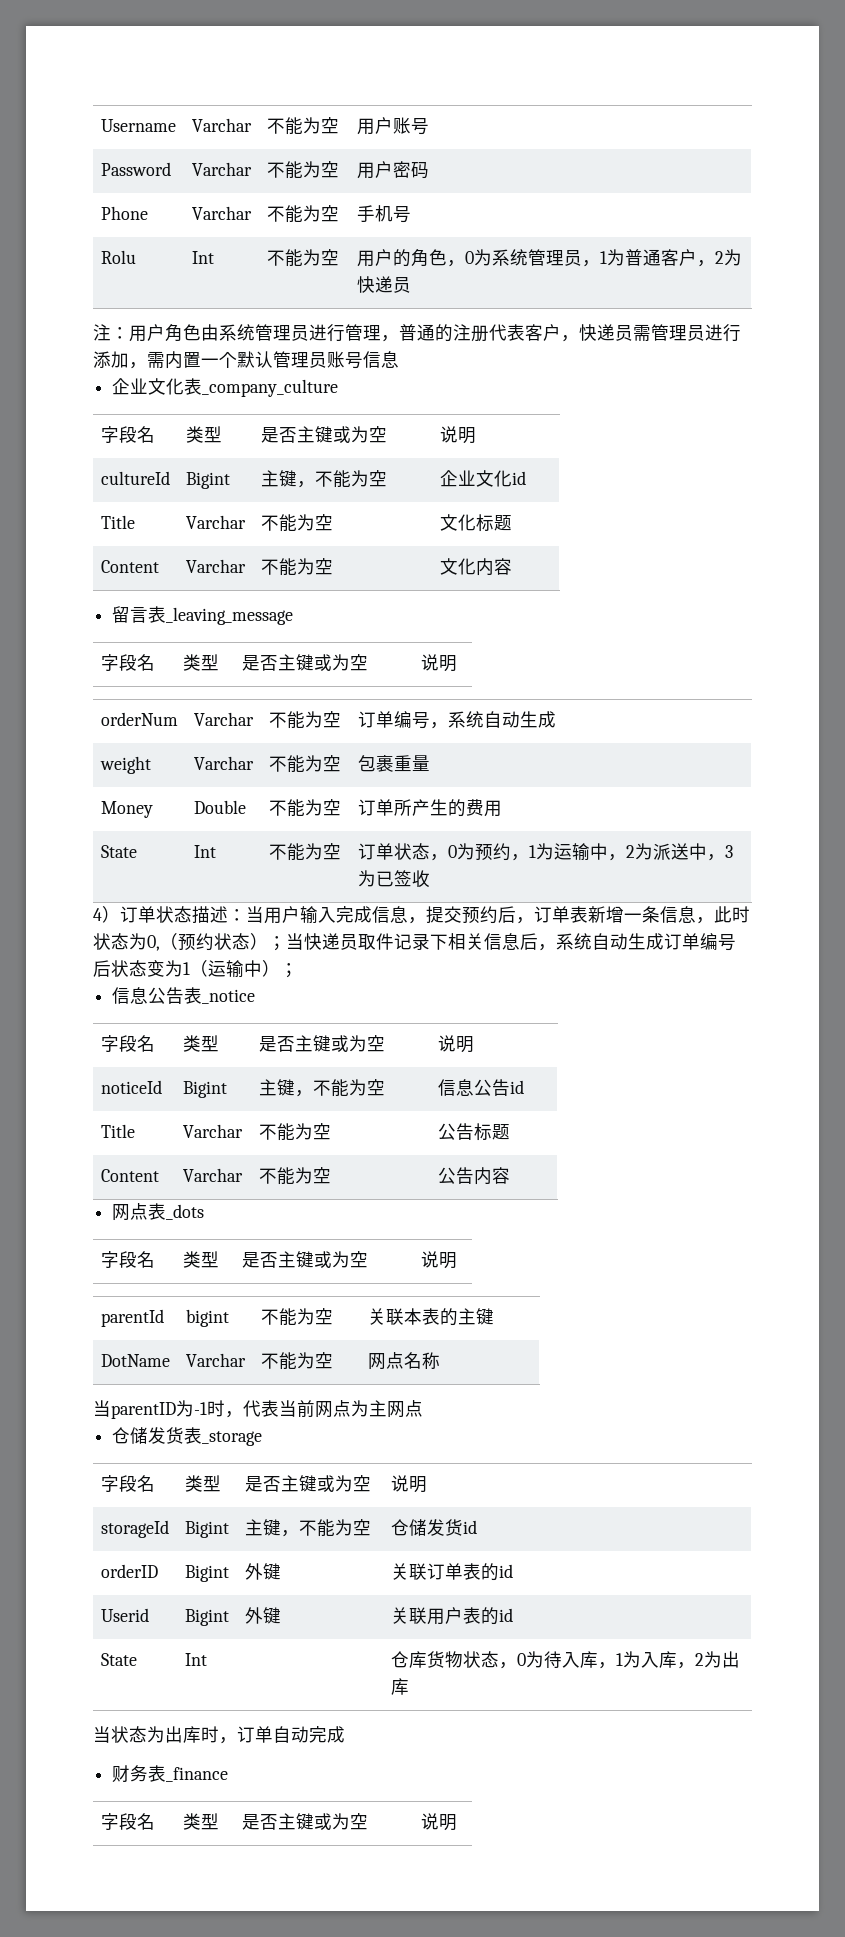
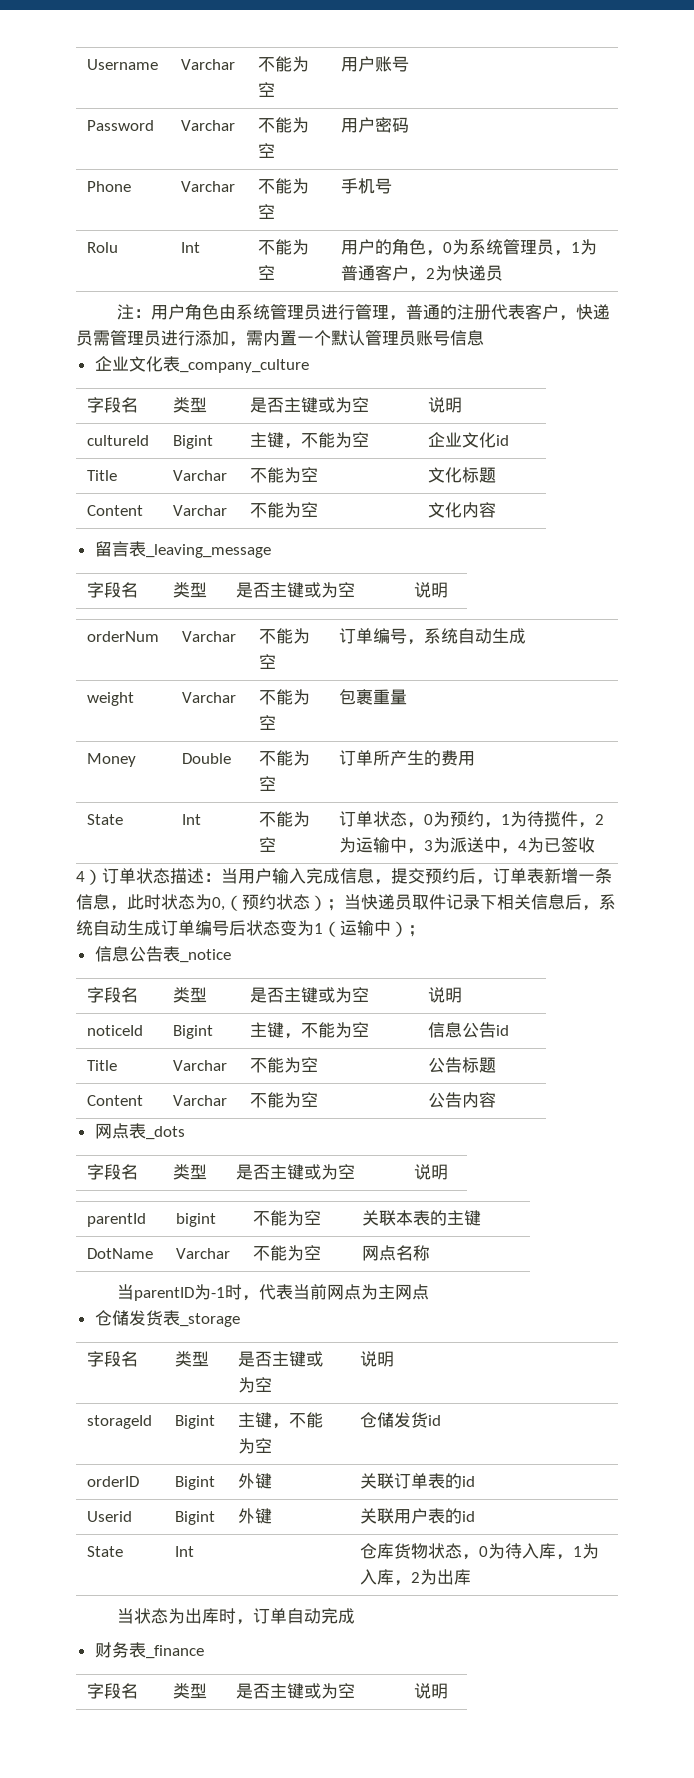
(554, 851) none -> [527,811,605,828] [339,837,357,853] 待揽件，2为
[625,845,635,858] 2 -> [424,840,434,851] 3
[724,845,733,858] 3 -> [518,840,528,851] 4

